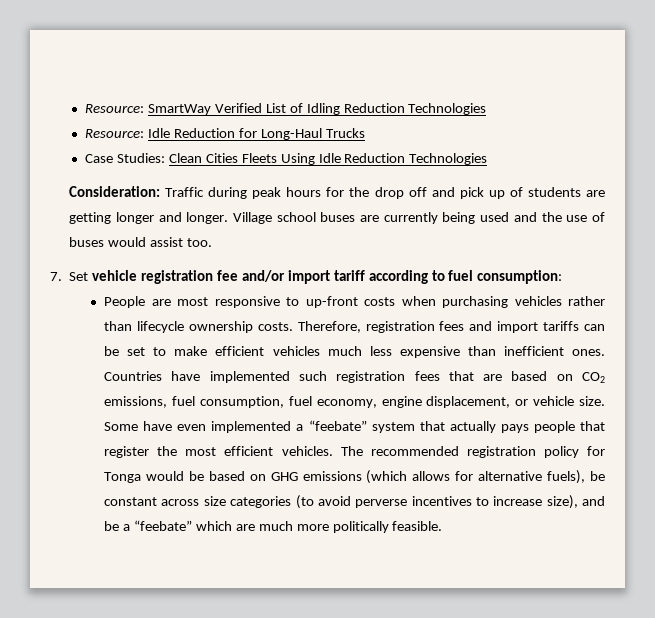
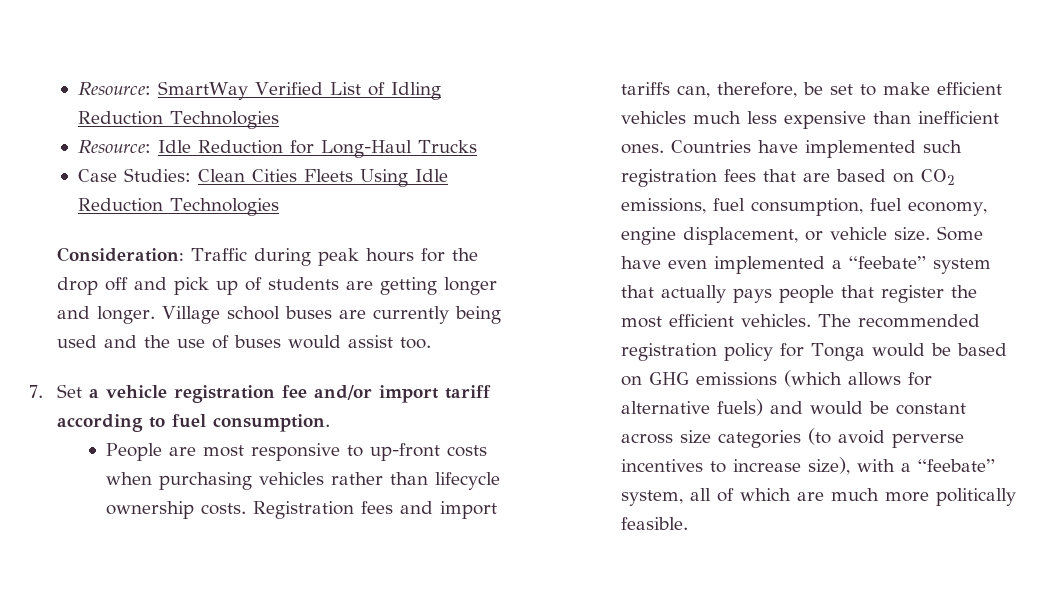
(89, 276) none -> [88,389,99,398] a
[477,270,563,284] consumption: -> [212,414,330,432] consumption.
[297,321,435,333] Therefore, registration -> [252,501,354,519] Registration
[584,324,605,331] can -> [676,82,797,98] can, therefore,
[547,470,586,484] fuels), -> [716,399,863,416] fuels) and would
[582,496,605,506] [104,520,192,531] and be a “feebate” -> [856,459,995,472] [620,488,734,506] with a “feebate” system, all of

